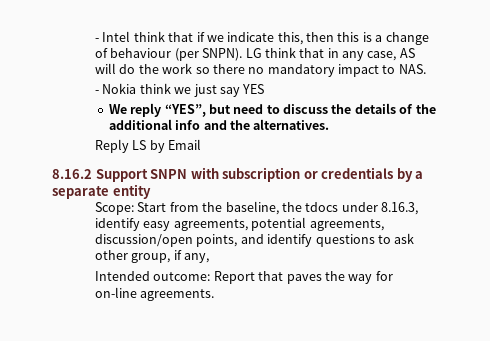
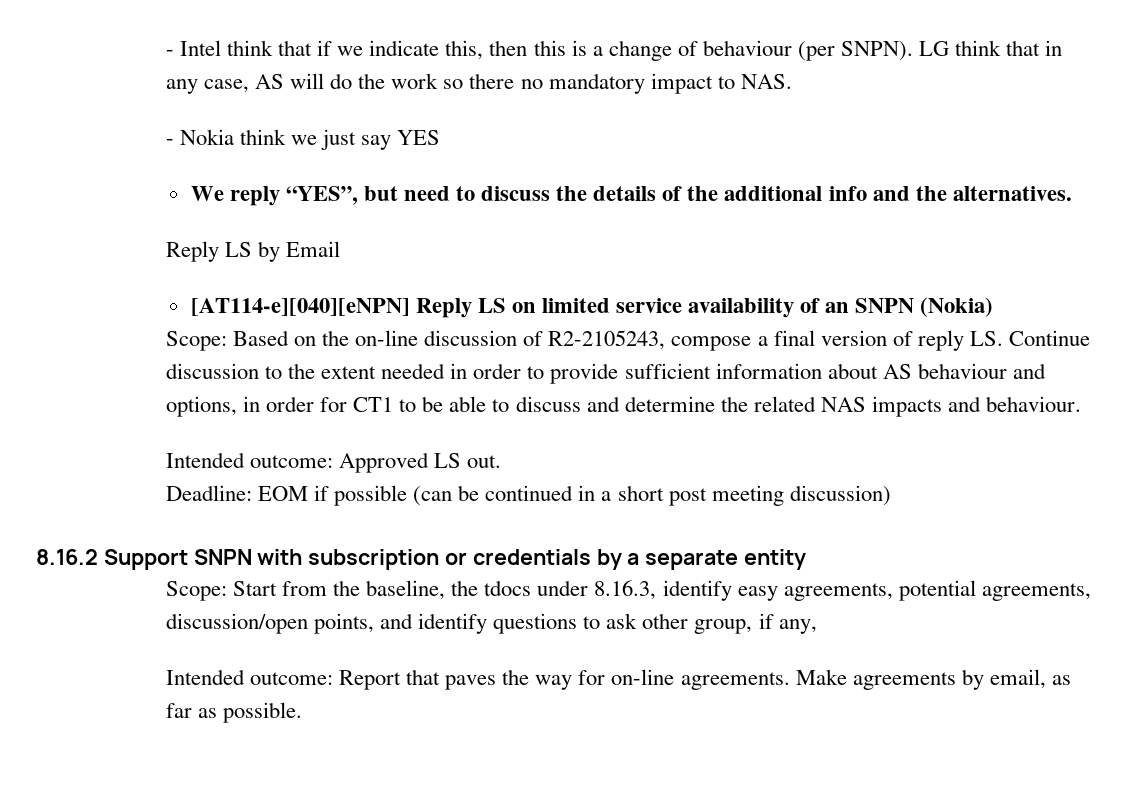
(202, 144) none -> [190,297,994,318] [165,330,1091,351] [165,363,1046,384] [165,396,1082,417] [165,452,502,473] [165,485,891,506] // [AT114-e][040][eNPN] Reply LS on limited service availability of an SNPN (Nokia) // Scope: Based on the on-line discussion of R2-2105243, compose a final version of reply LS. Continue discussion to the extent needed in order to provide sufficient information about AS behaviour and options, in order for CT1 to be able to discuss and determine the related NAS impacts and behaviour. // Intended outcome: Approved LS out. // Deadline: EOM if possible (can be continued in a short post meeting discussion)
(215, 295) none -> [795,669,1071,690] [165,702,303,723] Make agreements by email, as far as possible.

